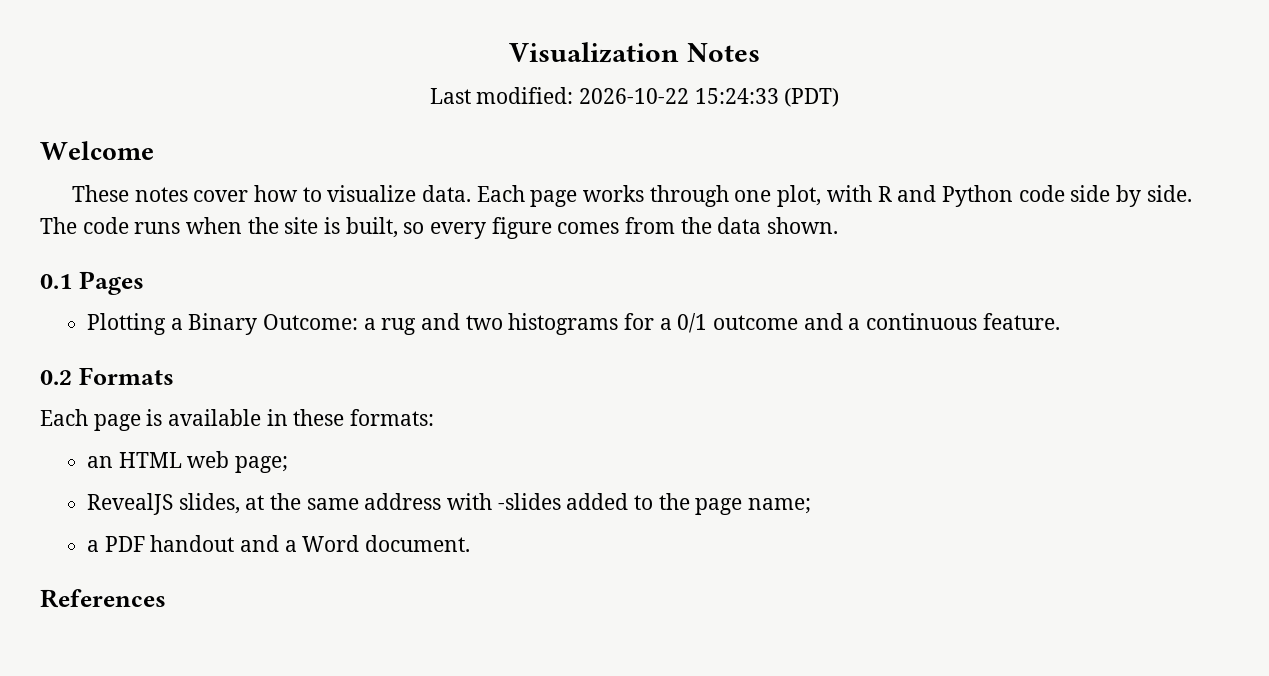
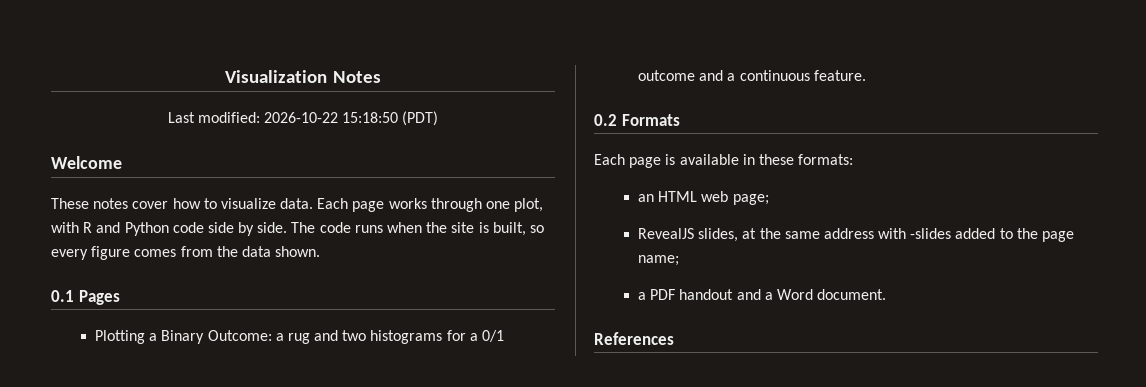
[694,88,779,104] 15:24:33 -> [342,112,399,123] 15:18:50

